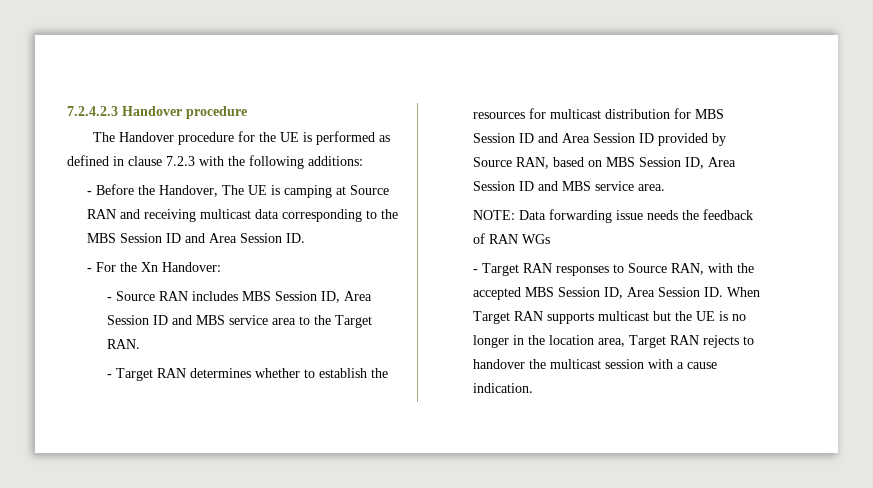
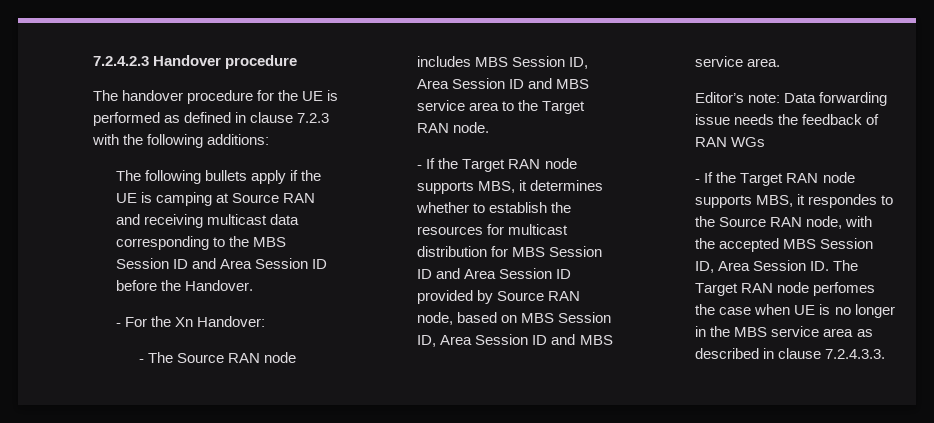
[119,132,175,142] Handover -> [122,90,184,101] handover
[86,184,244,197] - Before the Handover, The -> [116,170,322,184] The following bullets apply if the
[285,233,305,243] ID. -> [312,259,328,269] [116,280,254,291] ID before the Handover.
[115,291,188,301] Source RAN -> [148,352,297,363] The Source RAN node
[106,339,140,349] [106,368,186,381] RAN. // - Target RAN -> [417,122,490,133] [417,158,577,172] [417,180,528,194] RAN node. // - If the Target RAN node supports MBS, it
[515,157,549,169] RAN, -> [548,291,581,301] [417,312,454,325] RAN node,
[472,210,515,220] NOTE: -> [695,92,781,103] Editor’s note:
[481,263,704,276] Target RAN responses to Source RAN, -> [704,172,855,186] [695,194,894,208] [695,216,843,229] If the Target RAN node supports MBS, it respondes to the Source RAN node,
[726,287,760,297] [472,311,692,324] When Target RAN supports multicast but the -> [833,260,859,271] [695,282,876,296] [695,304,791,315] The Target RAN node perfomes the case when
[548,335,754,348] [472,359,717,369] [472,383,533,393] location area, Target RAN rejects to handover the multicast session with a cause indication. -> [734,326,873,337] [695,348,886,359] MBS service area as described in clause 7.2.4.3.3.

